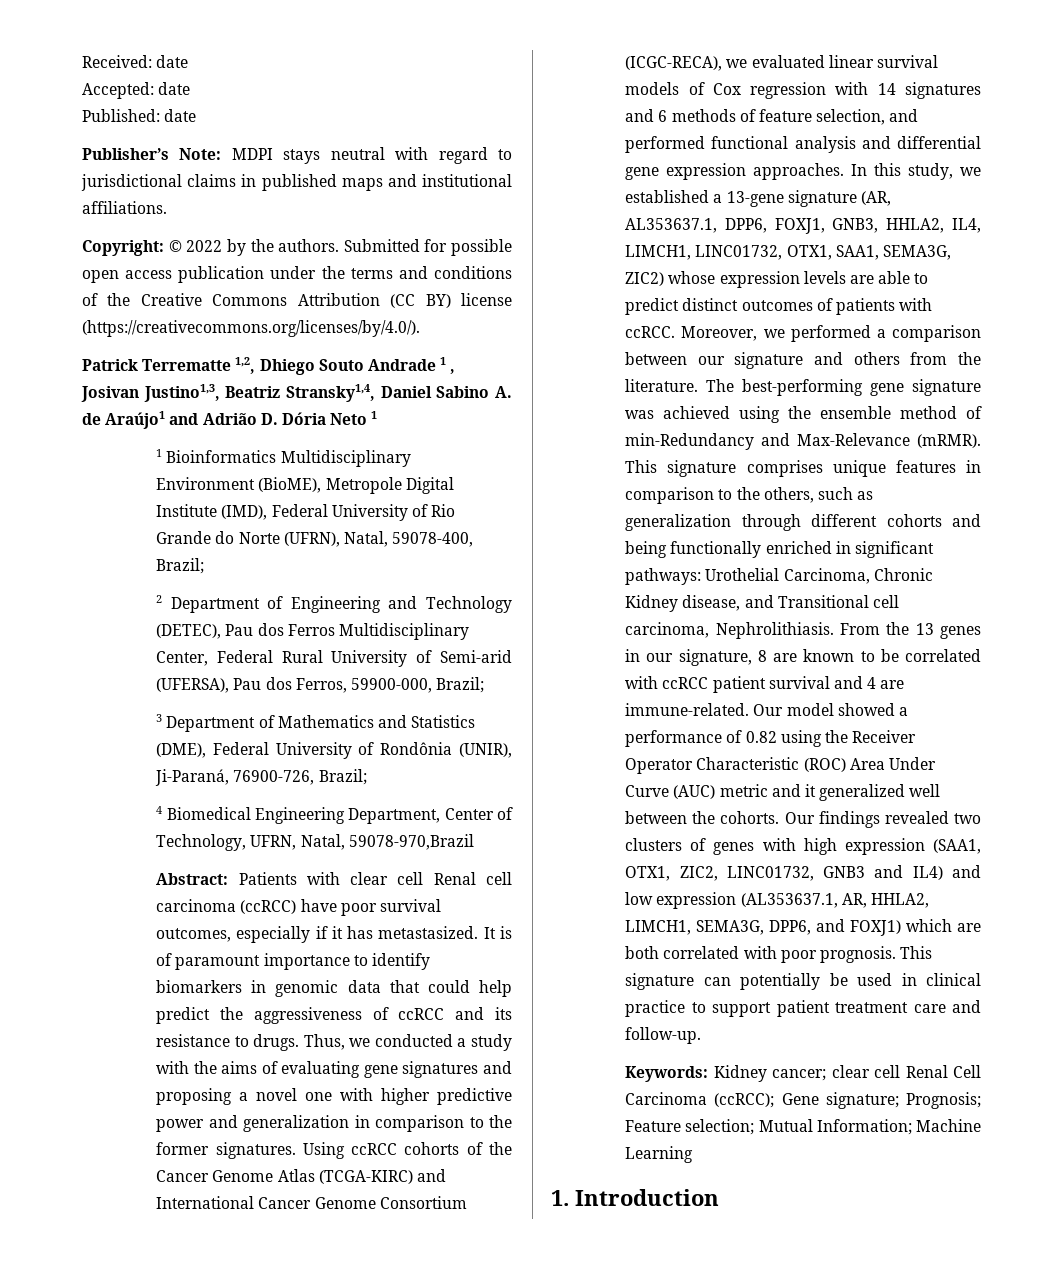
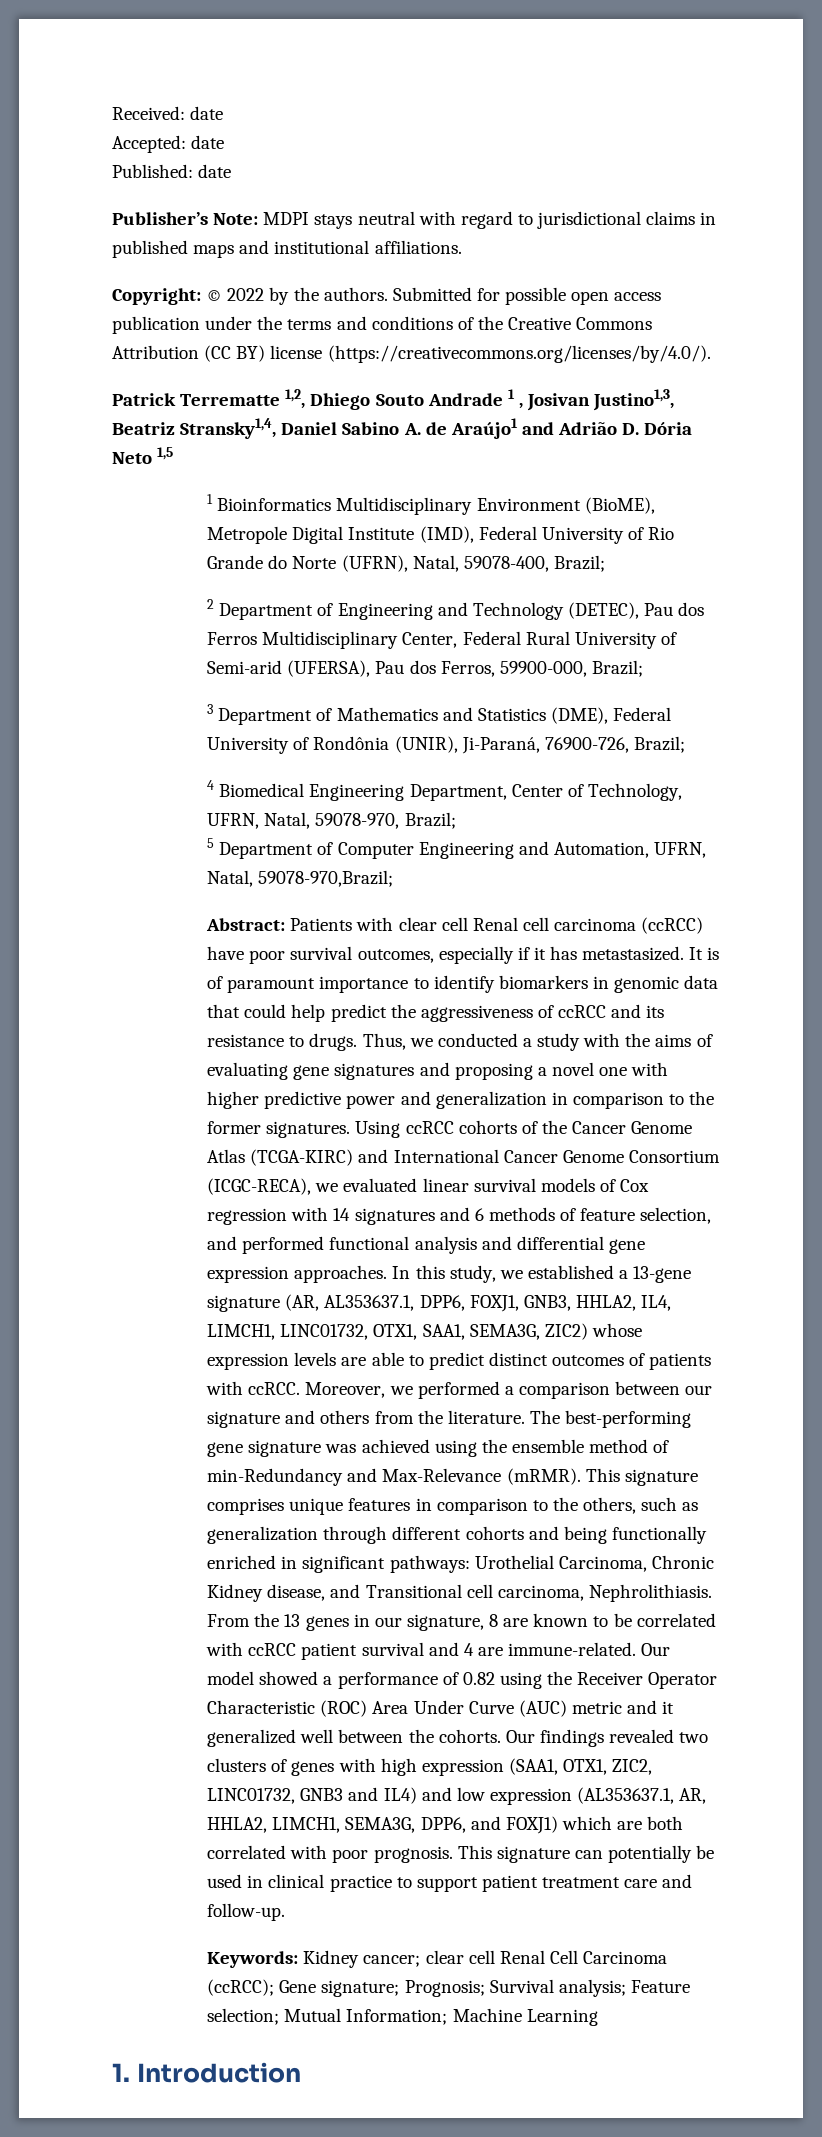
[371,411,378,419] 1 -> [157,447,174,460] 1,5
[348,834,474,850] 59078-970,Brazil -> [315,812,456,829] [207,838,707,859] [207,870,394,887] 59078-970, Brazil; // 5 Department of Computer Engineering and Automation, UFRN, Natal, 59078-970,Brazil;
(981, 1100) none -> [489,1979,626,1997] Survival analysis;

